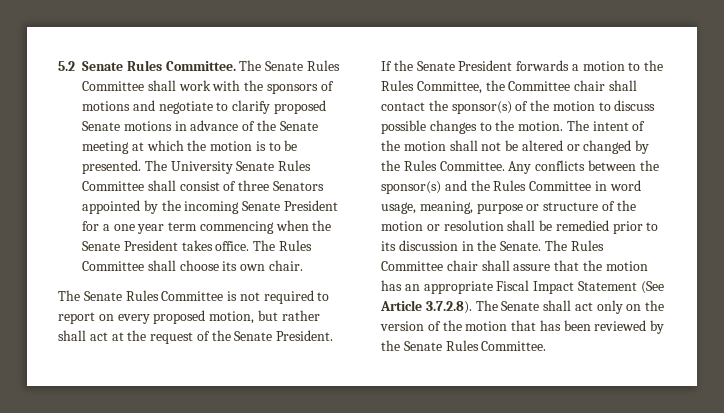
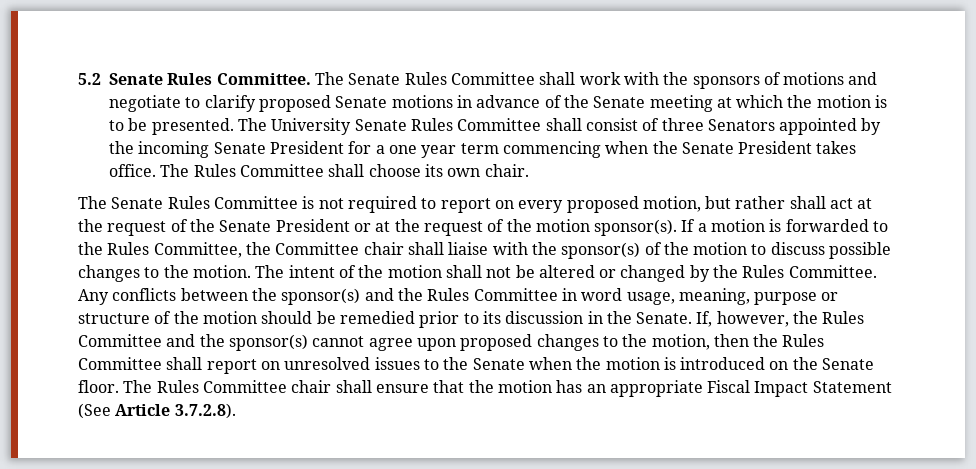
[276,330,334,341] [381,60,625,71] President. If the Senate President forwards a motion -> [275,219,869,236] President or at the request of the motion sponsor(s). If a motion is forwarded
[381,102,425,111] contact -> [448,242,528,255] liaise with
[426,220,536,231] or resolution shall -> [261,311,313,324] should
(542, 246) none -> [696,311,865,327] [78,334,825,351] [78,357,875,374] [78,380,119,393] If, however, the Rules Committee and the sponsor(s) cannot agree upon proposed changes to the motion, then the Rules Committee shall report on unresolved issues to the Senate when the motion is introduced on the Senate floor.
[513,264,551,271] assure -> [375,384,429,393] ensure
[475,300,665,314] [380,320,665,334] [381,340,547,351] The Senate shall act only on the version of the motion that has been reviewed by the Senate Rules Committee. -> (236, 411) none

